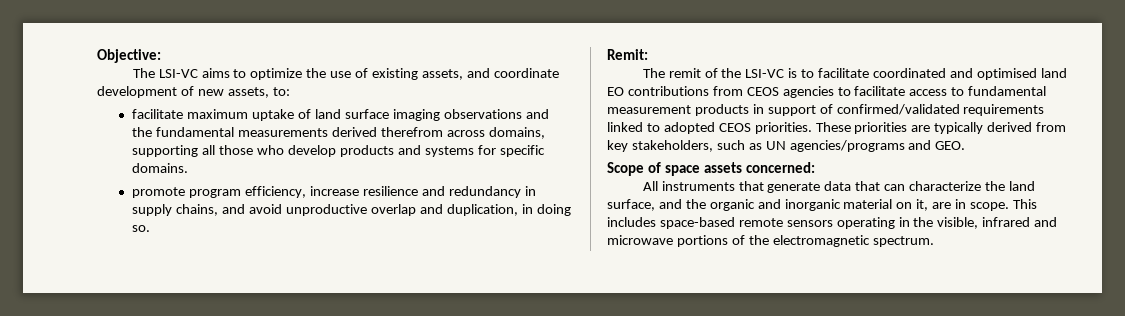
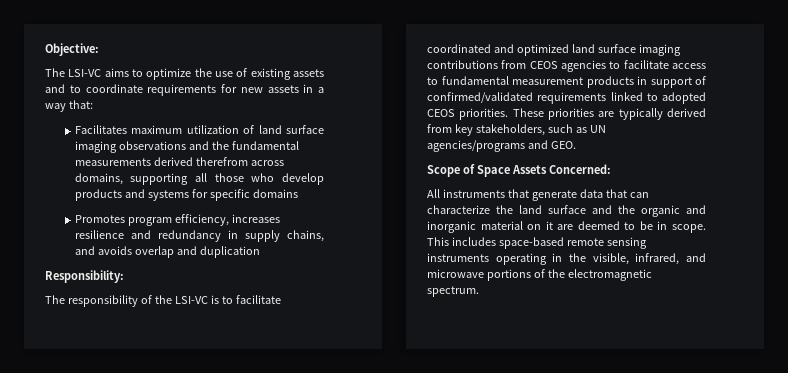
[421,68,559,80] [97,86,290,98] [132,109,295,121] assets, and coordinate development of new assets, to: // facilitate maximum uptake -> [293,69,324,77] [45,84,324,96] [45,100,93,112] [74,125,239,134] assets and to coordinate requirements for new assets in a way that: // Facilitates maximum utilization
[132,163,189,173] [132,187,186,198] domains. // promote -> [252,189,298,198] [74,215,125,223] domains // Promotes
[310,186,360,196] increase -> [231,214,280,223] increases
[249,204,571,216] [132,225,151,232] [607,49,648,60] [642,68,701,78] avoid unproductive overlap and duplication, in doing so. // Remit: // The remit -> [97,246,260,258] [45,270,124,283] [45,295,138,307] avoids overlap and duplication // Responsibility: // The responsibility
[976,68,1067,80] [607,87,624,96] optimised land EO -> [516,44,681,56] optimized land surface imaging
[664,162,815,176] space assets concerned: -> [476,164,611,177] Space Assets Concerned:
[607,199,655,211] surface, -> [548,205,586,214] surface
[916,199,952,211] it, are -> [545,221,653,230] it are deemed to be
[786,220,833,227] sensors -> [606,237,647,249] [427,253,489,262] sensing instruments
[982,217,1031,227] infrared -> [635,253,680,265] infrared,

